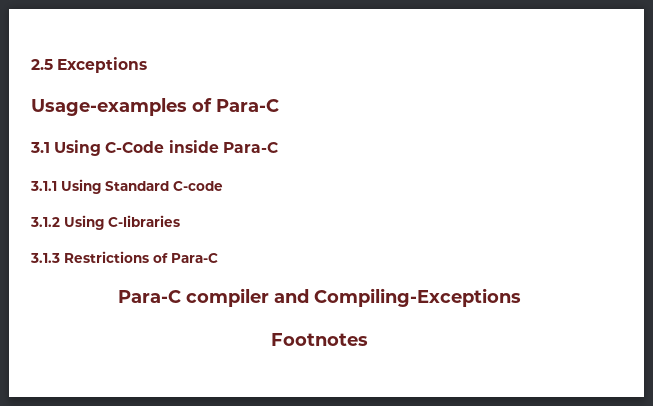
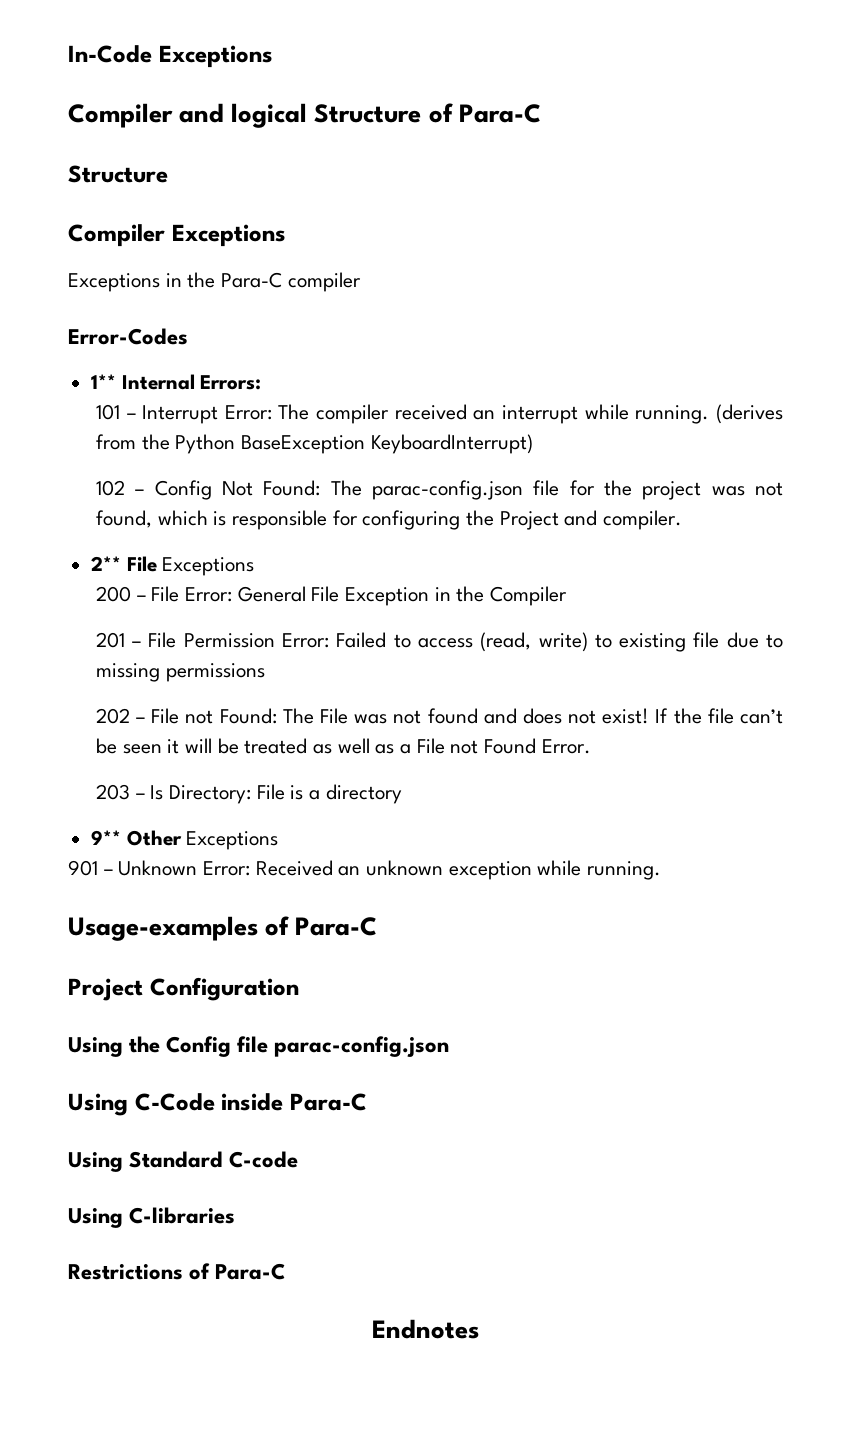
[31,57,148,73] [31,98,279,116] [30,142,50,153] 2.5 Exceptions // Usage-examples of Para-C // 3.1 -> [68,45,273,68] [68,103,541,128] [68,165,168,183] [68,224,286,247] [68,272,361,292] [68,328,188,345] [91,374,262,390] [95,404,783,424] [95,434,533,454] [95,480,784,500] [95,510,682,530] [91,556,255,576] [95,586,567,606] [95,632,784,652] [95,663,265,682] [95,708,784,724] [95,738,591,754] [95,784,402,804] [91,830,279,850] [68,860,662,880] [68,916,378,941] [68,977,299,1001] [68,1036,450,1057] In-Code Exceptions // Compiler and logical Structure of Para-C // Structure // Compiler Exceptions // Exceptions in the Para-C compiler // Error-Codes // 1** Internal Errors: // 101 – Interrupt Error: The compiler received an interrupt while running. (derives from the Python BaseException KeyboardInterrupt) // 102 – Config Not Found: The parac-config.json file for the project was not found, which is responsible for configuring the Project and compiler. // 2** File Exceptions // 200 – File Error: General File Exception in the Compiler // 201 – File Permission Error: Failed to access (read, write) to existing file due to missing permissions // 202 – File not Found: The File was not found and does not exist! If the file can’t be seen it will be treated as well as a File not Found Error. // 203 – Is Directory: File is a directory // 9** Other Exceptions // 901 – Unknown Error: Received an unknown exception while running. // Usage-examples of Para-C // Project Configuration // Using the Config file parac-config.json //
[30,181,57,191] 3.1.1 -> (367, 1102) none
[30,217,60,227] 3.1.2 -> (299, 1159) none
[30,253,60,263] 3.1.3 -> (236, 1215) none
[118,288,521,307] [271,333,368,346] Para-C compiler and Compiling-Exceptions // Footnotes -> [372,1319,479,1339] Endnotes

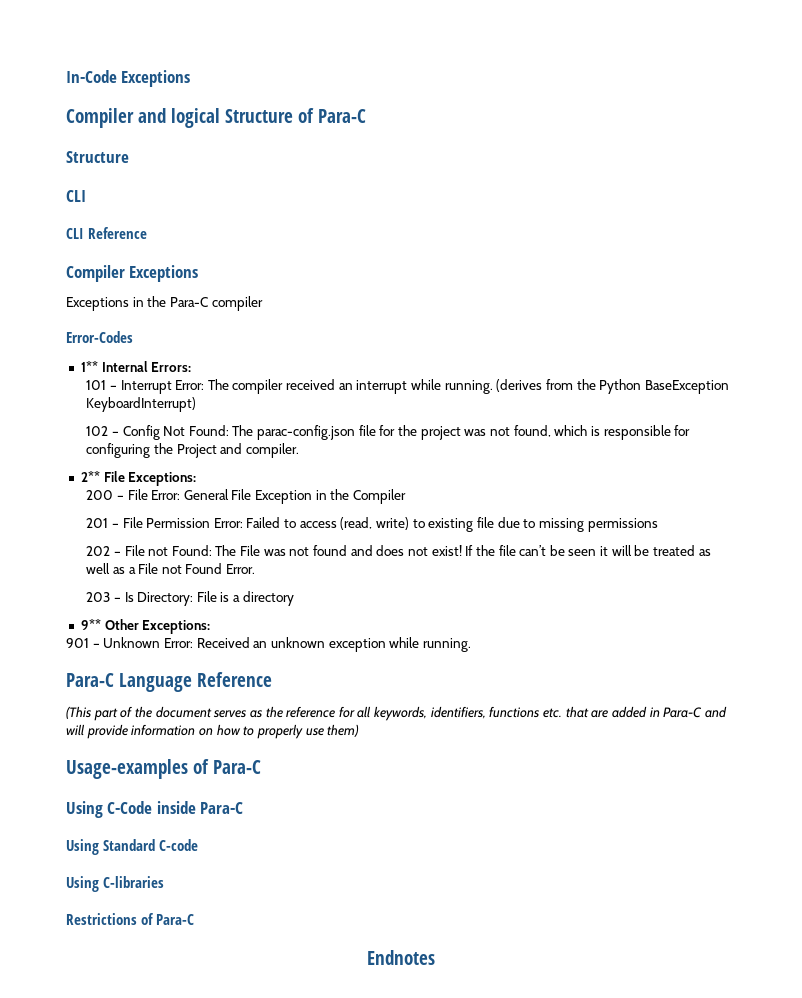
(168, 174) none -> [66,190,86,202] [66,227,148,239] // CLI // CLI Reference
[162,557,255,576] Exceptions -> [128,472,197,486] Exceptions:
[186,831,279,850] Exceptions -> [142,620,211,634] Exceptions:
[68,916,378,941] [68,977,299,1001] [68,1036,450,1057] Usage-examples of Para-C // Project Configuration // Using the Config file parac-config.json -> [66,672,272,692] [66,706,727,721] [66,724,360,739] [66,759,261,779] Para-C Language Reference // (This part of the document serves as the reference for all keywords, identifiers, functions etc. that are added in Para-C and will provide information on how to properly use them) // Usage-examples of Para-C

